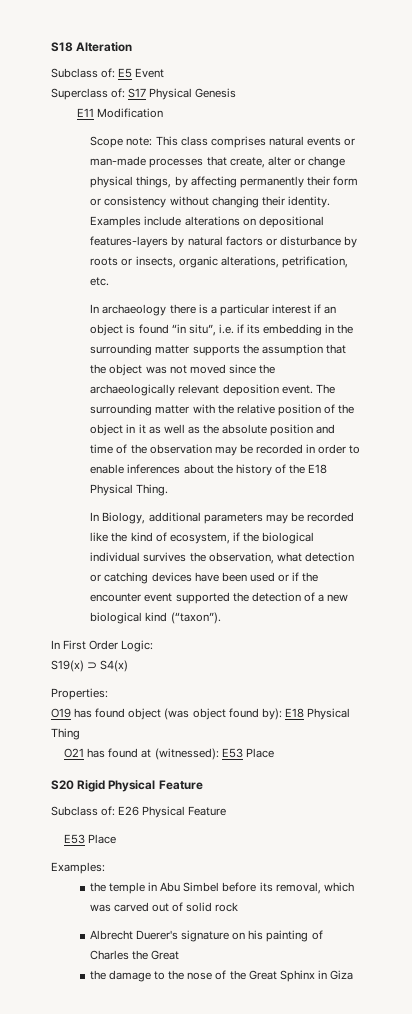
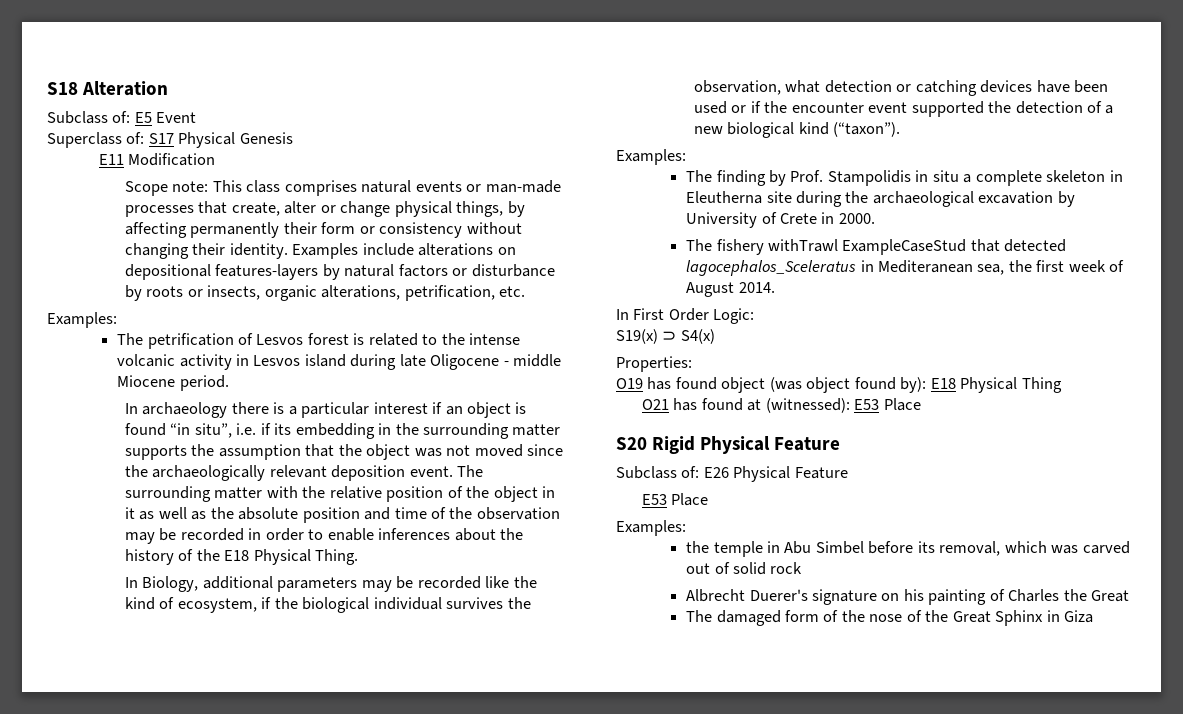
(110, 281) none -> [47,312,117,328] [117,333,521,349] [117,354,562,370] [117,375,229,391] // Examples: // The petrification of Lesvos forest is related to the intense volcanic activity in Lesvos island during late Oligocene - middle Miocene period.
(221, 618) none -> [616,149,686,165] [686,170,1123,186] [686,191,1075,207] [686,212,875,228] [686,239,1067,255] [686,260,1125,276] [686,282,775,297] // Examples: // The finding by Prof. Stampolidis in situ a complete skeleton in Eleutherna site during the archaeological excavation by University of Crete in 2000. // The fishery withTrawl ExampleCaseStud that detected lagocephalos_Sceleratus in Mediteranean sea, the first week of August 2014.
[89,970,166,982] the damage to -> [686,610,839,626] The damaged form of

